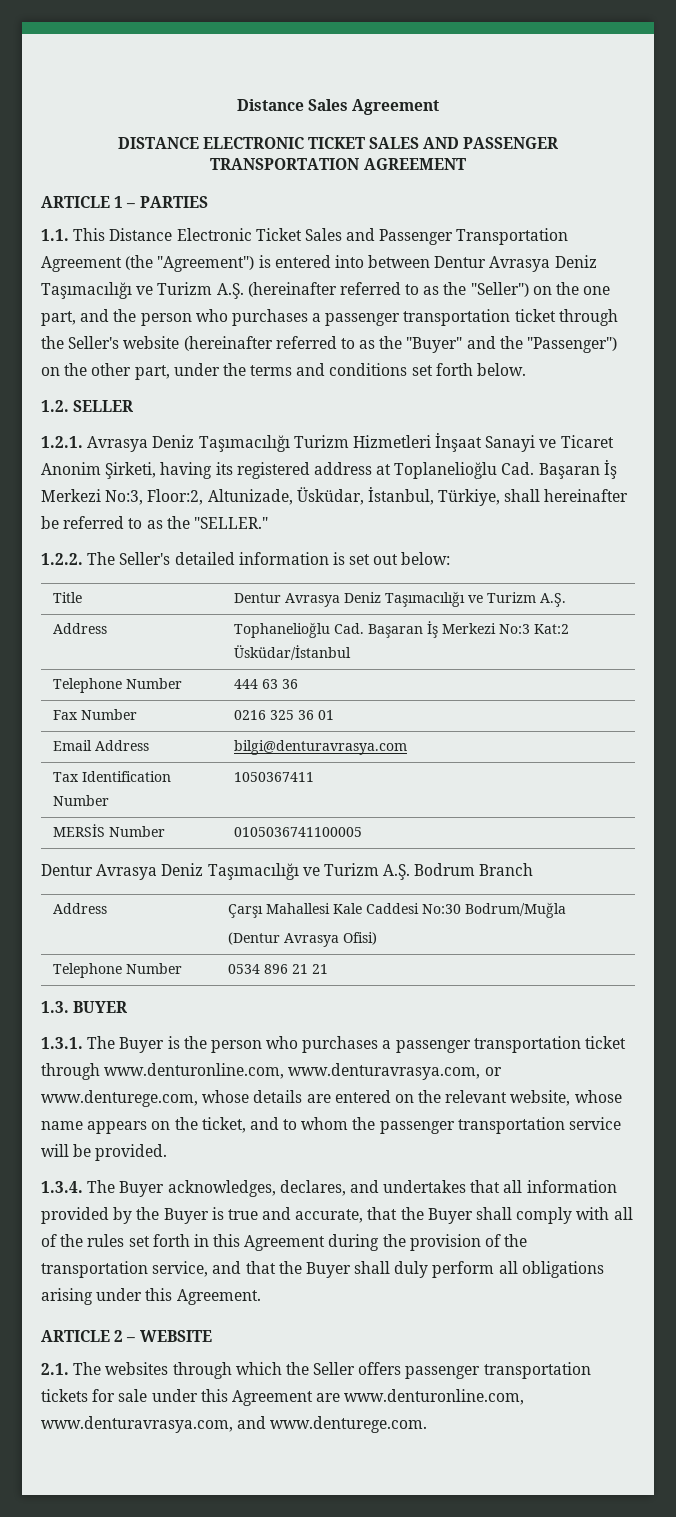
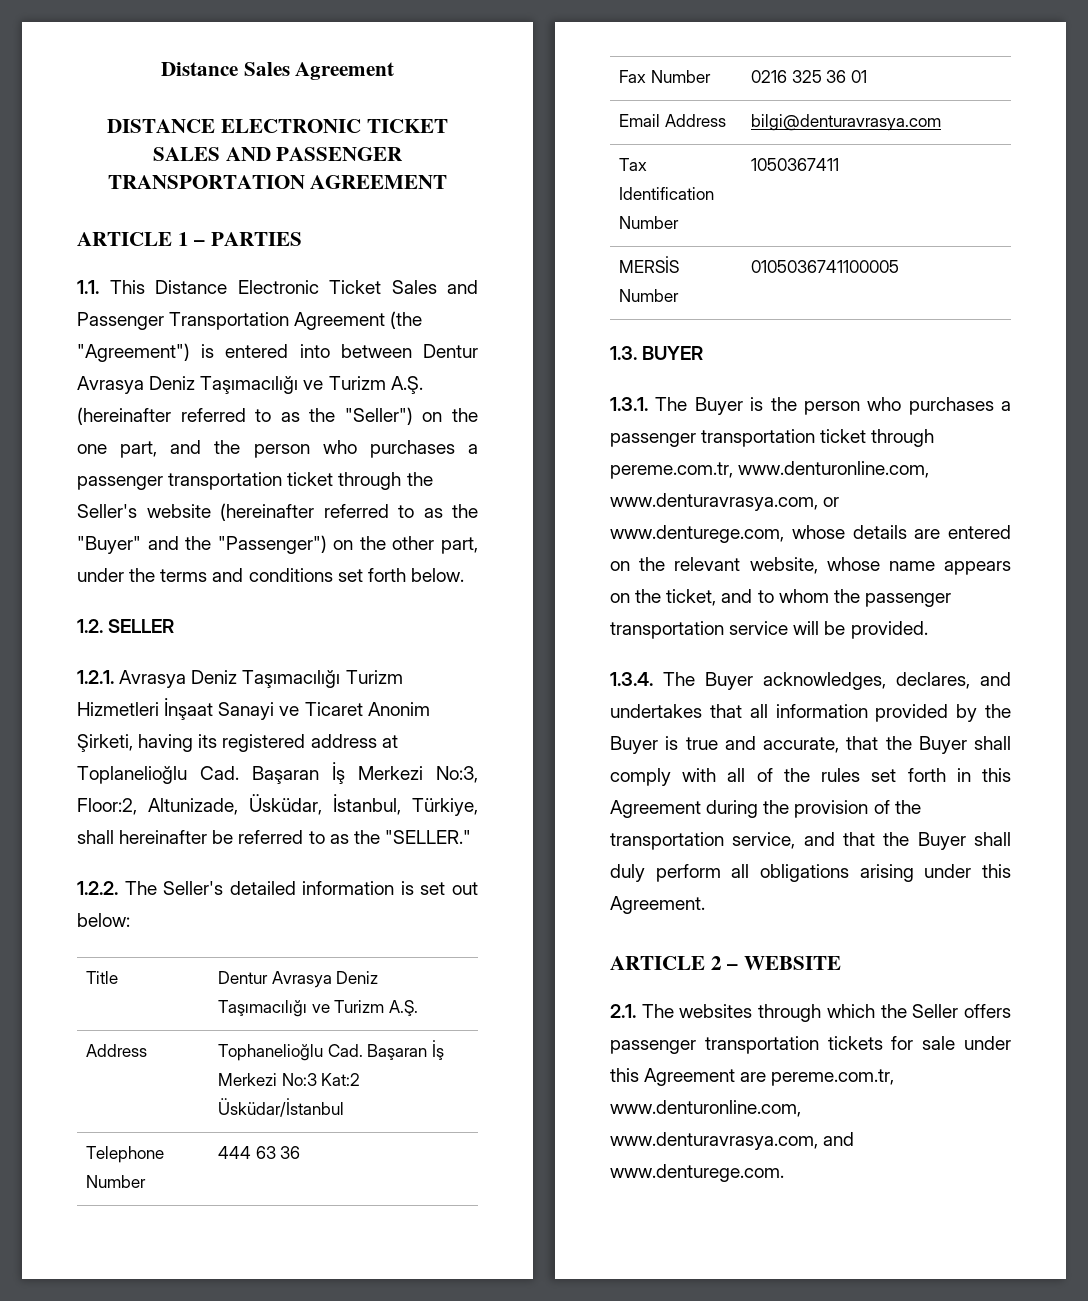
[41,863,534,880] [53,903,108,914] [228,902,567,918] [228,932,378,947] [53,963,183,978] [228,964,329,974] // Dentur Avrasya Deniz Taşımacılığı ve Turizm A.Ş. Bodrum Branch // Address | Çarşı Mahallesi Kale Caddesi No:30 Bodrum/Muğla // (Dentur Avrasya Ofisi) // Telephone Number | 0534 896 21 21 -> (900, 266) none
(100, 1071) none -> [610,462,733,479] pereme.com.tr,
(341, 1397) none -> [771,1069,895,1086] pereme.com.tr,

